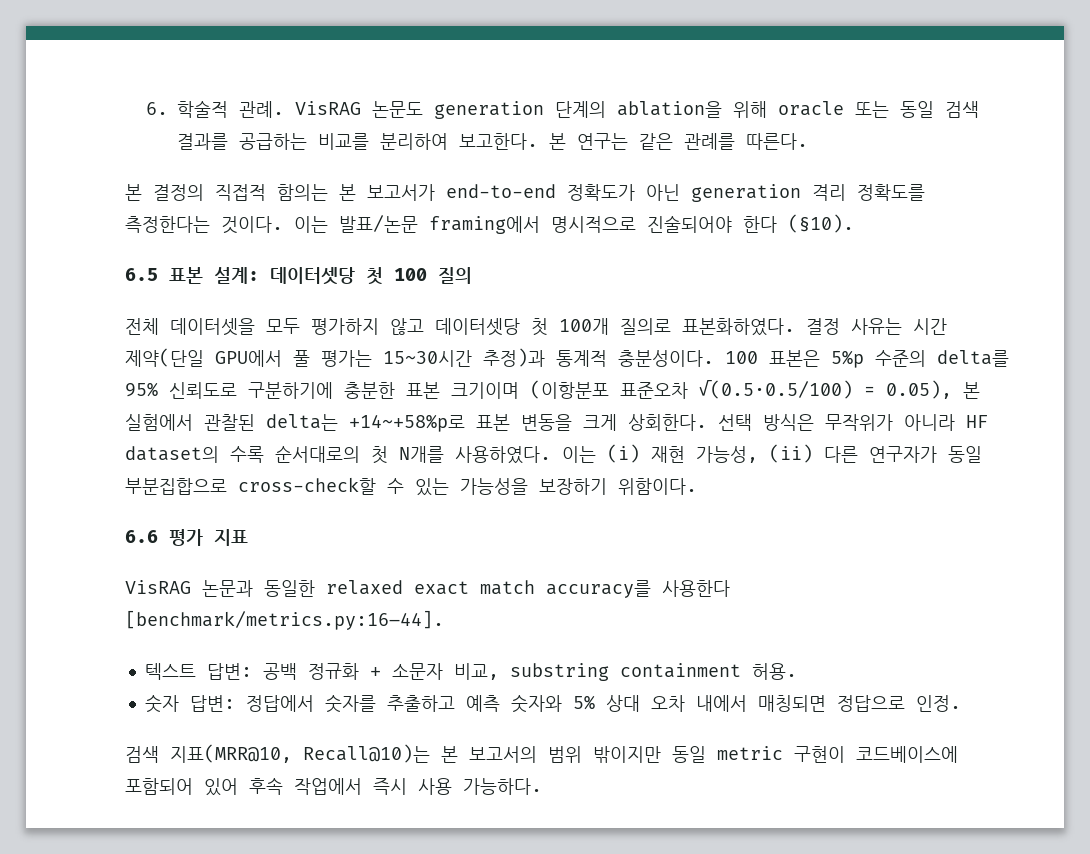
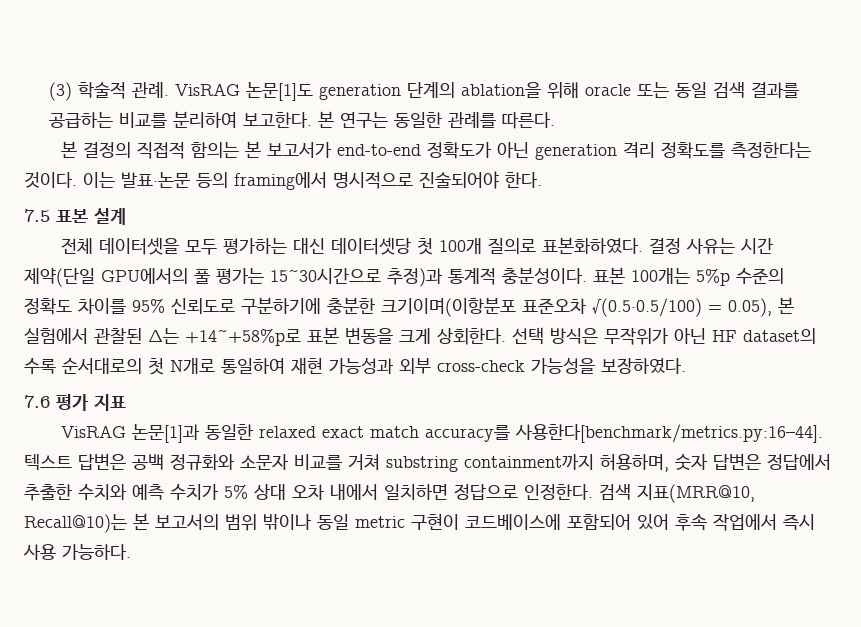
[146,102,169,115] 6. -> [49,82,73,101] (3)
[372,101,424,118] 논문도 -> [246,82,314,101] 논문[1]도
[639,133,674,150] 같은 -> [394,112,443,128] 동일한
[339,215,418,233] 발표/논문 -> [121,172,228,188] 발표·논문 등의
[743,214,854,233] [125,267,472,285] 한다 (§10). // 6.5 표본 설계: 데이터셋당 첫 100 질의 -> [505,172,542,188] [24,208,126,225] 한다. // 7.5 표본 설계
[311,318,424,335] 평가하지 않고 -> [223,238,326,254] 평가하는 대신
[215,350,282,367] GPU에서 -> [101,268,188,284] GPU에서의
[383,350,472,367] 15~30시간 -> [270,268,381,284] 15~30시간으로
[725,350,1009,368] 100 표본은 5%p 수준의 delta를 -> [593,267,784,286] [24,298,126,315] 표본 100개는 5%p 수준의 정확도 차이를
[406,380,609,399] 표본 크기이며 (이항분포 -> [381,297,516,317] 크기이며(이항분포
[266,414,338,431] delta는 -> [148,328,179,344] Δ는
[904,414,955,431] 아니라 -> [674,328,706,344] 아닌
[399,444,982,464] [125,477,697,496] [125,530,158,543] N개를 사용하였다. 이는 (i) 재현 가능성, (ii) 다른 연구자가 동일 부분집합으로 cross-check할 수 있는 가능성을 보장하기 위함이다. // 6.6 -> [170,357,686,374] [24,395,50,408] N개로 통일하여 재현 가능성과 외부 cross-check 가능성을 보장하였다. // 7.6
[202,580,253,597] 논문과 -> [132,424,201,443] 논문[1]과
[662,580,730,597] [125,610,444,630] [144,663,797,681] [144,694,562,713] 사용한다 [benchmark/metrics.py:16–44]. // 텍스트 답변: 공백 정규화 + 소문자 비교, substring containment 허용. // 숫자 답변: 정답에서 숫자를 추출하고 예측 숫자와 -> [515,424,824,443] [24,453,831,472] [24,484,219,501] 사용한다[benchmark/metrics.py:16–44]. 텍스트 답변은 공백 정규화와 소문자 비교를 거쳐 substring containment까지 허용하며, 숫자 답변은 정답에서 추출한 수치와 예측 수치가
[757,695,961,712] 매칭되면 정답으로 인정. // -> [384,484,593,500] 일치하면 정답으로 인정한다.
[593,746,661,763] 밖이지만 -> [263,513,312,530] 밖이나

